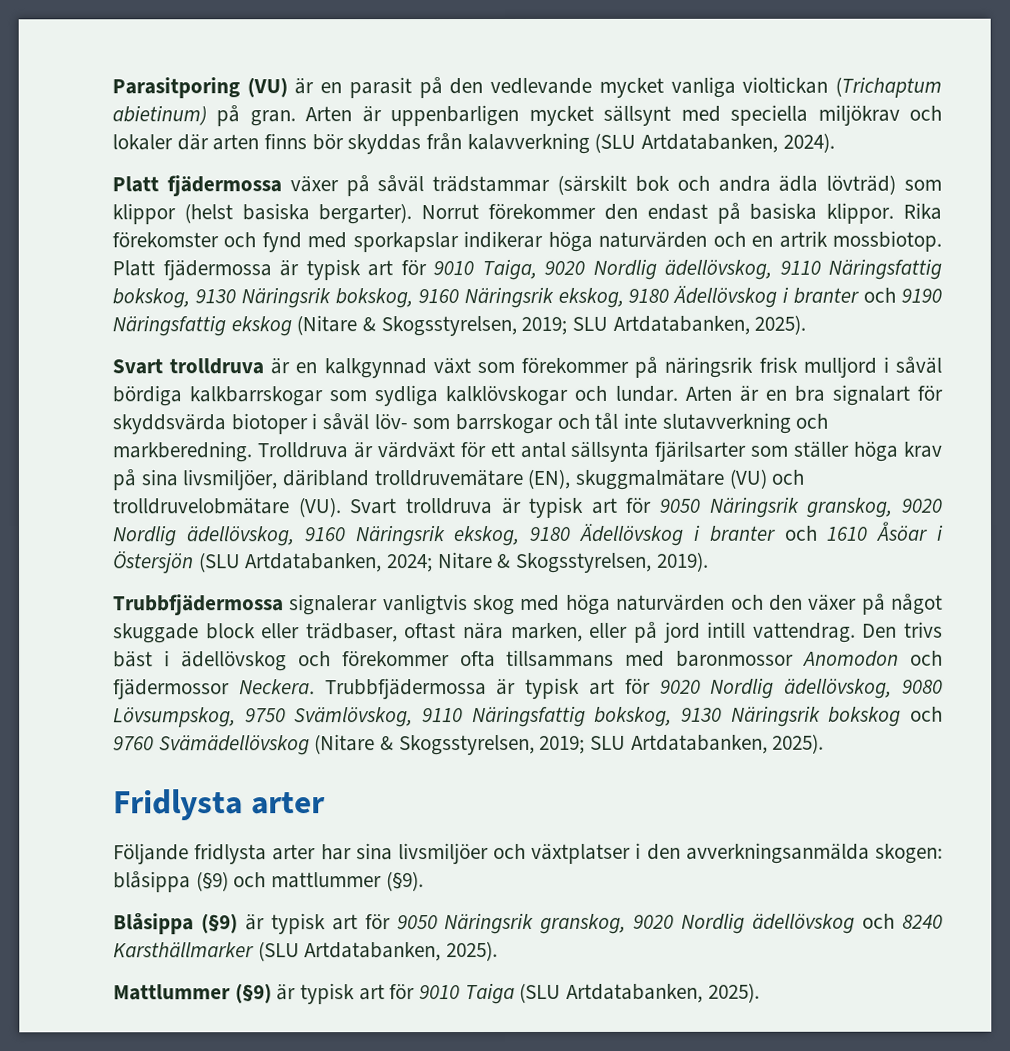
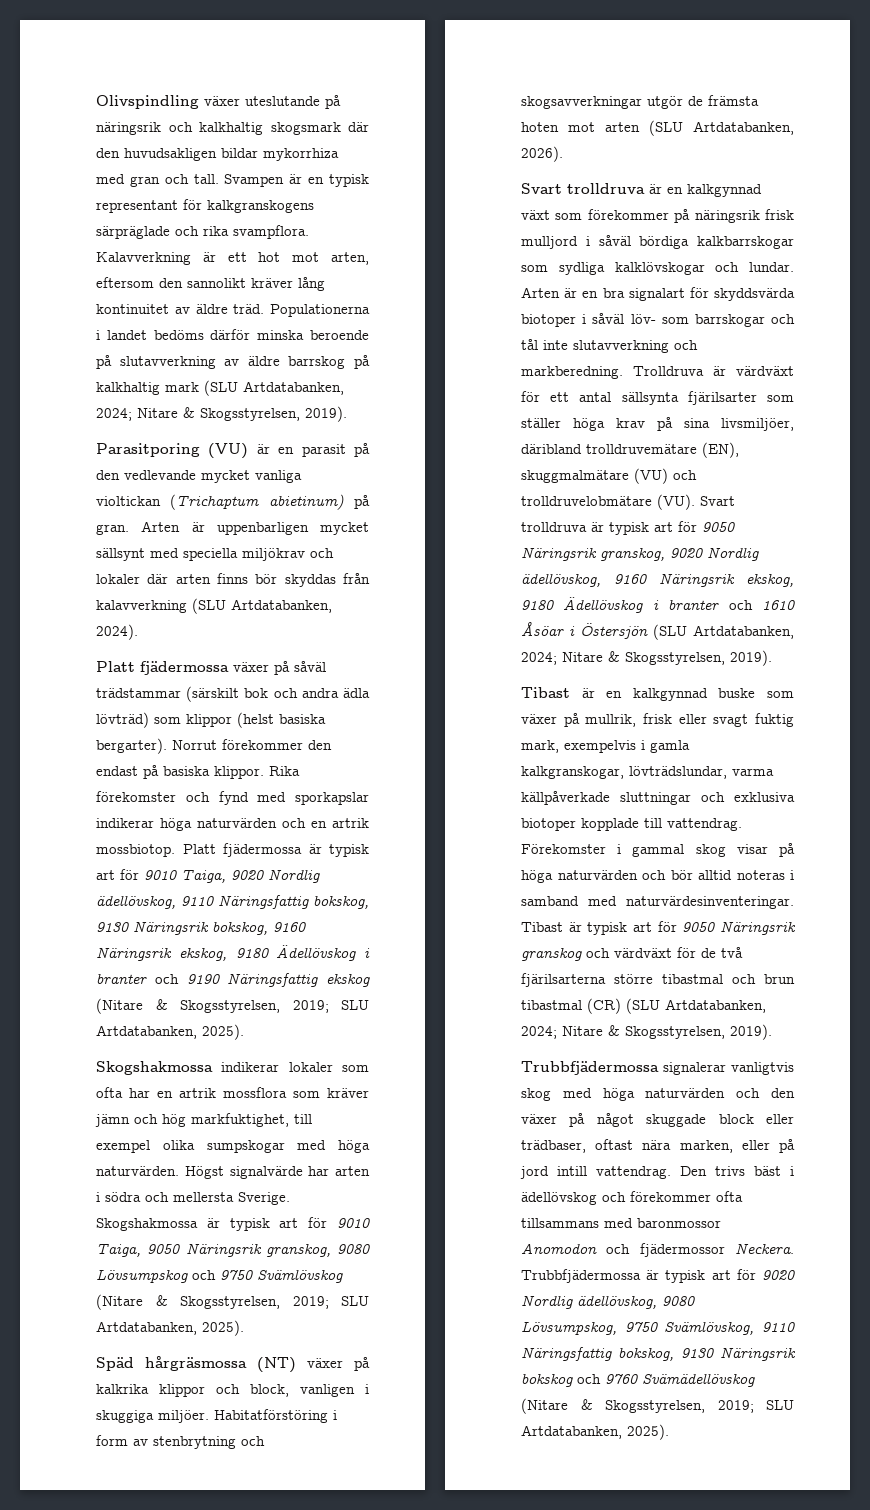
(112, 88) none -> [96,95,341,109] [96,122,369,135] [96,148,339,161] [96,174,369,187] [96,199,314,213] [96,225,309,239] [96,252,369,265] [96,277,325,291] [96,304,370,317] [96,329,369,340] [96,355,370,369] [96,380,344,396] [96,406,347,422] Olivspindling växer uteslutande på näringsrik och kalkhaltig skogsmark där den huvudsakligen bildar mykorrhiza med gran och tall. Svampen är en typisk representant för kalkgranskogens särpräglade och rika svampflora. Kalavverkning är ett hot mot arten, eftersom den sannolikt kräver lång kontinuitet av äldre träd. Populationerna i landet bedöms därför minska beroende på slutavverkning av äldre barrskog på kalkhaltig mark (SLU Artdatabanken, 2024; Nitare & Skogsstyrelsen, 2019). //
(807, 324) none -> [96,1061,369,1075] [96,1087,369,1098] [95,1113,312,1127] [96,1140,370,1153] [96,1166,370,1179] [96,1192,290,1205] [96,1217,370,1231] [96,1243,370,1257] [96,1269,343,1283] [96,1294,369,1310] [96,1320,244,1336] [96,1356,370,1373] [96,1384,369,1397] [96,1409,337,1423] [96,1435,265,1449] [521,95,759,109] [521,120,794,136] [521,146,563,162] // Skogshakmossa indikerar lokaler som ofta har en artrik mossflora som kräver jämn och hög markfuktighet, till exempel olika sumpskogar med höga naturvärden. Högst signalvärde har arten i södra och mellersta Sverige. Skogshakmossa är typisk art för 9010 Taiga, 9050 Näringsrik granskog, 9080 Lövsumpskog och 9750 Svämlövskog (Nitare & Skogsstyrelsen, 2019; SLU Artdatabanken, 2025). // Späd hårgräsmossa (NT) växer på kalkrika klippor och block, vanligen i skuggiga miljöer. Habitatförstöring i form av stenbrytning och skogsavverkningar utgör de främsta hoten mot arten (SLU Artdatabanken, 2026).
(709, 561) none -> [521,687,794,701] [521,713,794,727] [521,740,690,753] [521,766,774,779] [521,791,795,805] [521,818,742,831] [521,843,795,857] [521,870,794,883] [521,896,794,909] [521,921,796,935] [521,947,743,961] [521,973,795,987] [521,998,766,1014] [521,1024,772,1040] // Tibast är en kalkgynnad buske som växer på mullrik, frisk eller svagt fuktig mark, exempelvis i gamla kalkgranskogar, lövträdslundar, varma källpåverkade sluttningar och exklusiva biotoper kopplade till vattendrag. Förekomster i gammal skog visar på höga naturvärden och bör alltid noteras i samband med naturvärdesinventeringar. Tibast är typisk art för 9050 Näringsrik granskog och värdväxt för de två fjärilsarterna större tibastmal och brun tibastmal (CR) (SLU Artdatabanken, 2024; Nitare & Skogsstyrelsen, 2019).
[113,789,326,821] [113,842,943,865] [113,871,424,893] [113,912,943,935] [113,941,499,962] [113,982,760,1005] // Fridlysta arter // Följande fridlysta arter har sina livsmiljöer och växtplatser i den avverkningsanmälda skogen: blåsippa (§9) och mattlummer (§9). // Blåsippa (§9) är typisk art för 9050 Näringsrik granskog, 9020 Nordlig ädellövskog och 8240 Karsthällmarker (SLU Artdatabanken, 2025). // Mattlummer (§9) är typisk art för 9010 Taiga (SLU Artdatabanken, 2025). -> (669, 1432) none

